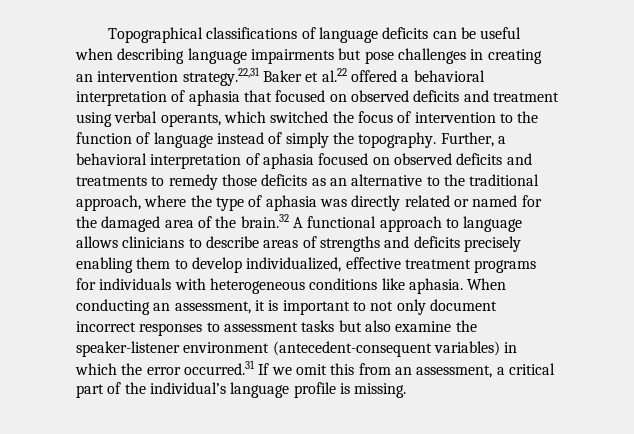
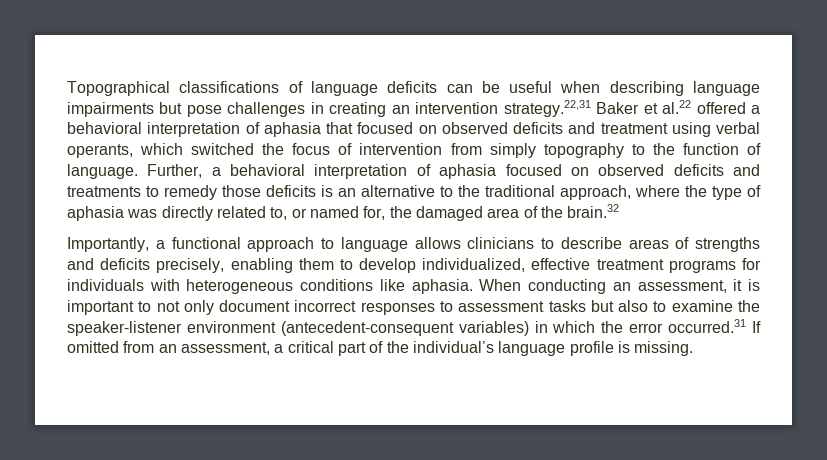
(496, 117) none -> [450,143,624,158] from simply topography
[153,132,437,148] language instead of simply the topography. -> [67,164,138,179] language.
[311,178,326,186] as -> [321,185,333,197] is
(450, 201) none -> [270,207,288,220] to,
[521,195,542,207] for -> [363,206,386,220] for,
[292,217,303,228] A -> [67,237,165,252] // Importantly, a
[463,236,521,252] precisely -> [156,258,225,273] precisely,
(391, 326) none -> [653,301,667,312] to
[271,363,355,375] we omit this -> [67,341,119,353] omitted

